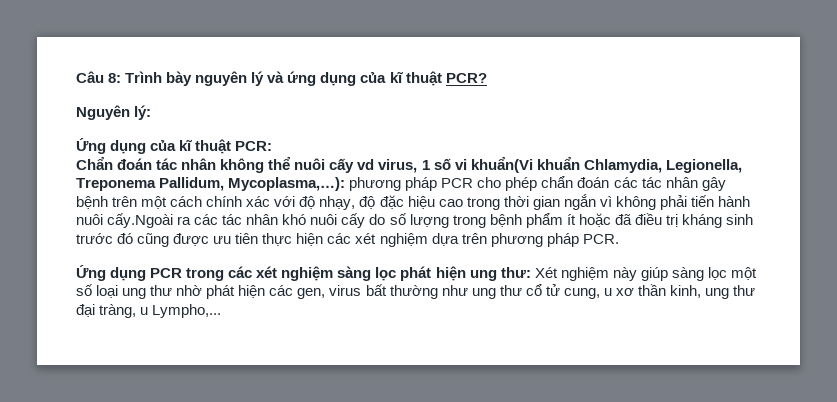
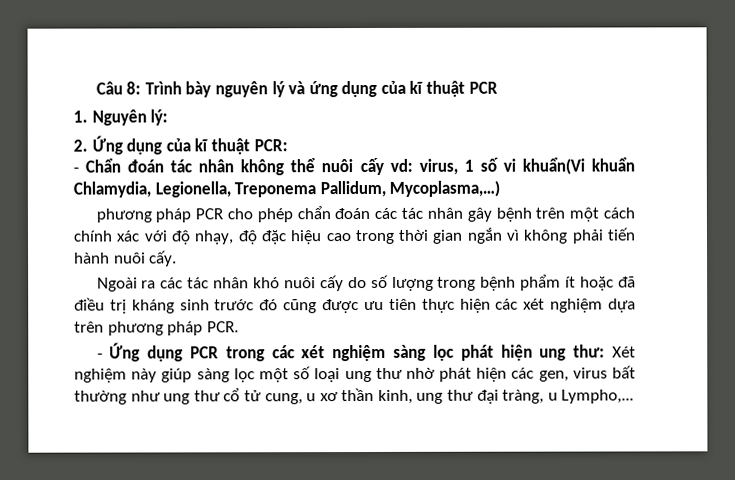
[445,73,487,83] PCR? // -> [468,81,498,94] [73,110,88,123] PCR // 1.
(152, 112) none -> [73,139,88,152] 2.
(273, 146) none -> [73,167,79,173] -
[357,159,375,170] vd -> [389,158,413,172] vd:
[228,177,346,191] Mycoplasma,…): -> [389,180,501,197] Mycoplasma,…) //
[107,213,174,228] cấy.Ngoài -> [149,250,178,267] [96,277,138,292] cấy. // Ngoài
(619, 239) none -> [96,353,103,359] -

